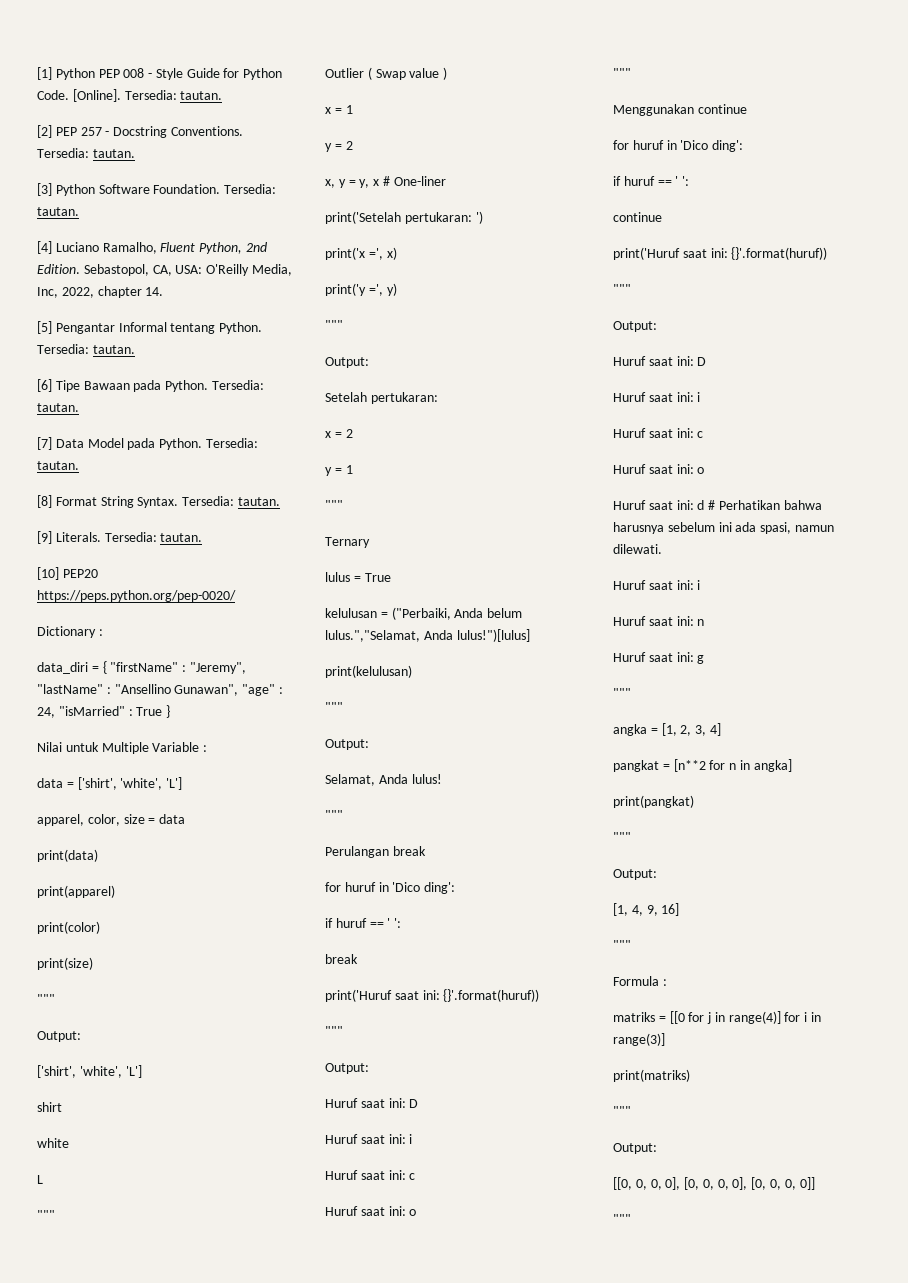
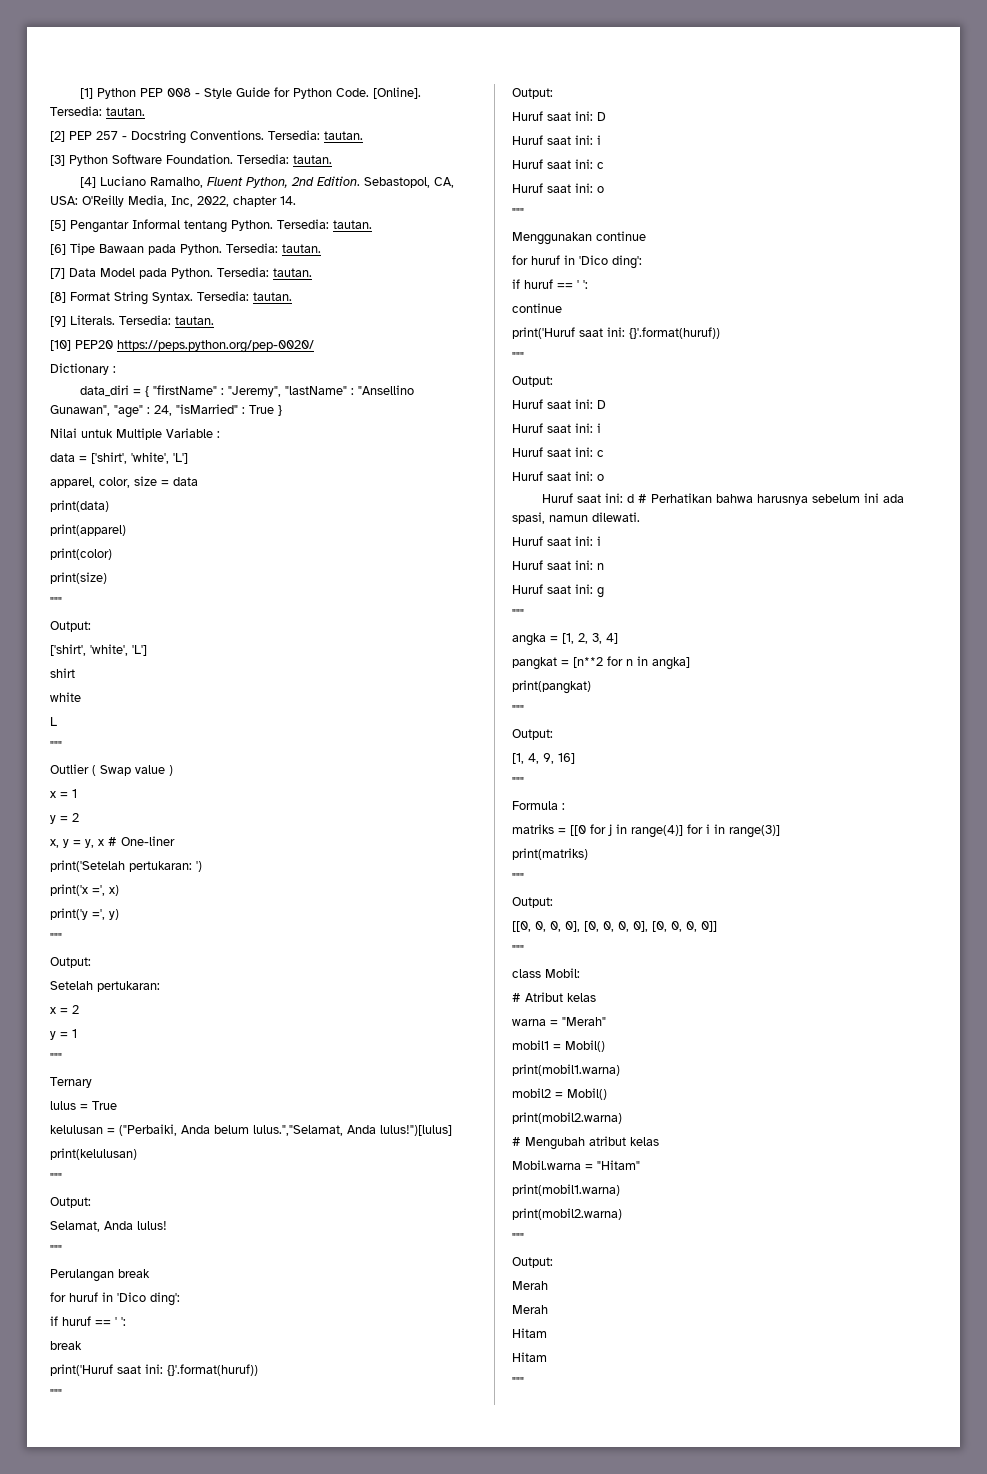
(631, 1219) none -> [512,968,580,978] [512,992,596,1002] [512,1017,606,1026] [512,1040,605,1052] [512,1064,620,1076] [512,1088,607,1100] [512,1112,622,1124] [512,1136,659,1150] [512,1160,640,1170] [512,1184,620,1196] [512,1208,622,1220] [512,1233,524,1242] [512,1257,553,1268] [512,1281,548,1290] [512,1305,548,1314] [512,1328,547,1338] [512,1352,547,1362] [512,1377,524,1386] // class Mobil: // # Atribut kelas // warna = "Merah" // mobil1 = Mobil() // print(mobil1.warna) // mobil2 = Mobil() // print(mobil2.warna) // # Mengubah atribut kelas // Mobil.warna = "Hitam" // print(mobil1.warna) // print(mobil2.warna) // """ // Output: // Merah // Merah // Hitam // Hitam // """

